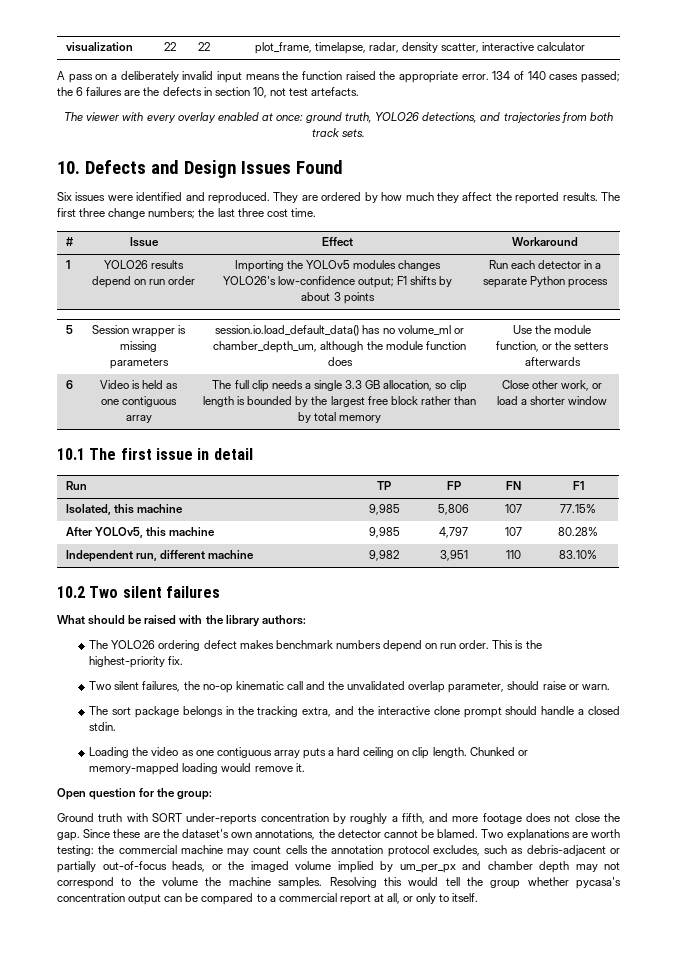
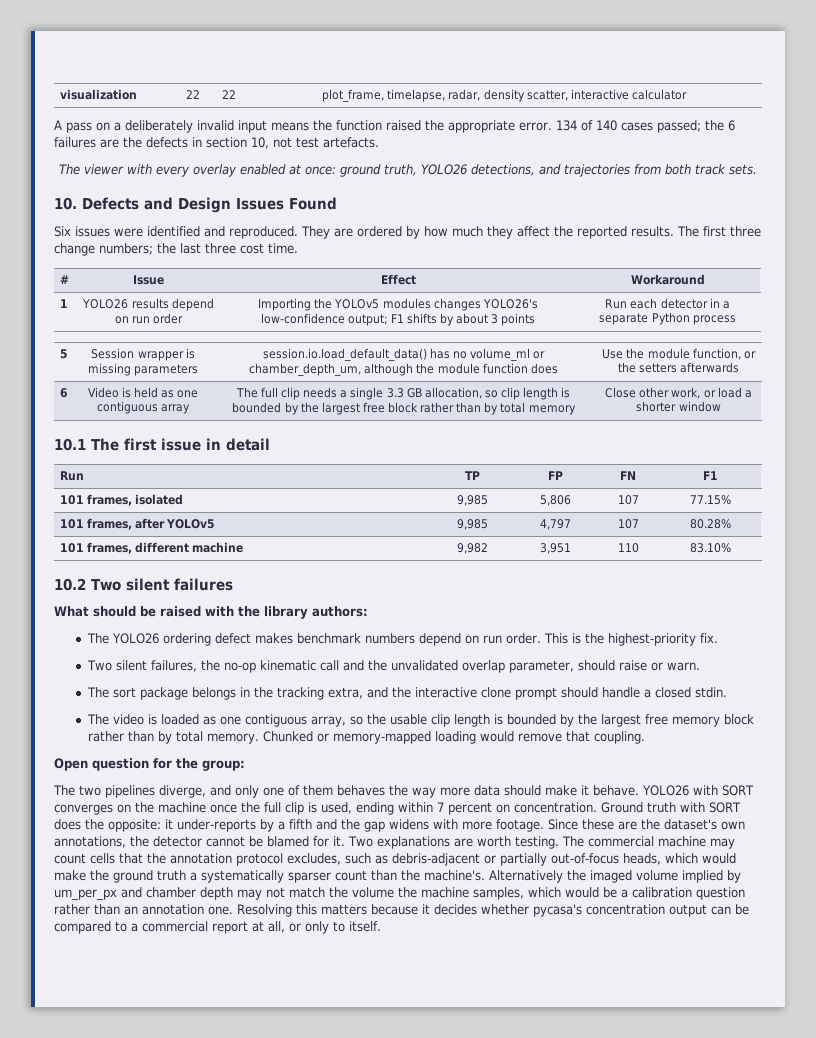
[65,504,183,515] Isolated, this machine -> [59,494,183,506] 101 frames, isolated
[65,527,215,538] After YOLOv5, this machine -> [59,518,216,530] 101 frames, after YOLOv5
[65,550,157,562] Independent run, -> [59,542,132,554] 101 frames,
[89,747,467,759] Loading the video as one contiguous array puts a hard ceiling on clip length. -> [86,714,754,727] [87,731,259,744] The video is loaded as one contiguous array, so the usable clip length is bounded by the largest free memory block rather than by total memory.
[295,763,305,772] it. -> [565,731,645,744] that coupling.
[57,813,620,825] [57,832,80,841] Ground truth with SORT under-reports concentration by roughly a fifth, and more footage does not close the gap. -> [53,785,754,798] [54,802,741,815] [54,819,544,832] The two pipelines diverge, and only one of them behaves the way more data should make it behave. YOLO26 with SORT converges on the machine once the full clip is used, ending within 7 percent on concentration. Ground truth with SORT does the opposite: it under-reports by a fifth and the gap widens with more footage.
[437,829,479,838] blamed. -> [267,836,345,847] blamed for it.
[57,845,115,856] testing: the -> [514,836,584,849] testing. The
(308, 849) none -> [119,853,143,864] that
[211,864,222,870] or -> [665,853,736,864] [54,870,563,883] which would make the ground truth a systematically sparser count than the machine's. Alternatively
[57,877,132,889] correspond to -> [289,887,325,898] match
[278,877,521,889] samples. Resolving this would tell the group -> [473,887,745,900] [54,904,477,917] samples, which would be a calibration question rather than an annotation one. Resolving this matters because it decides

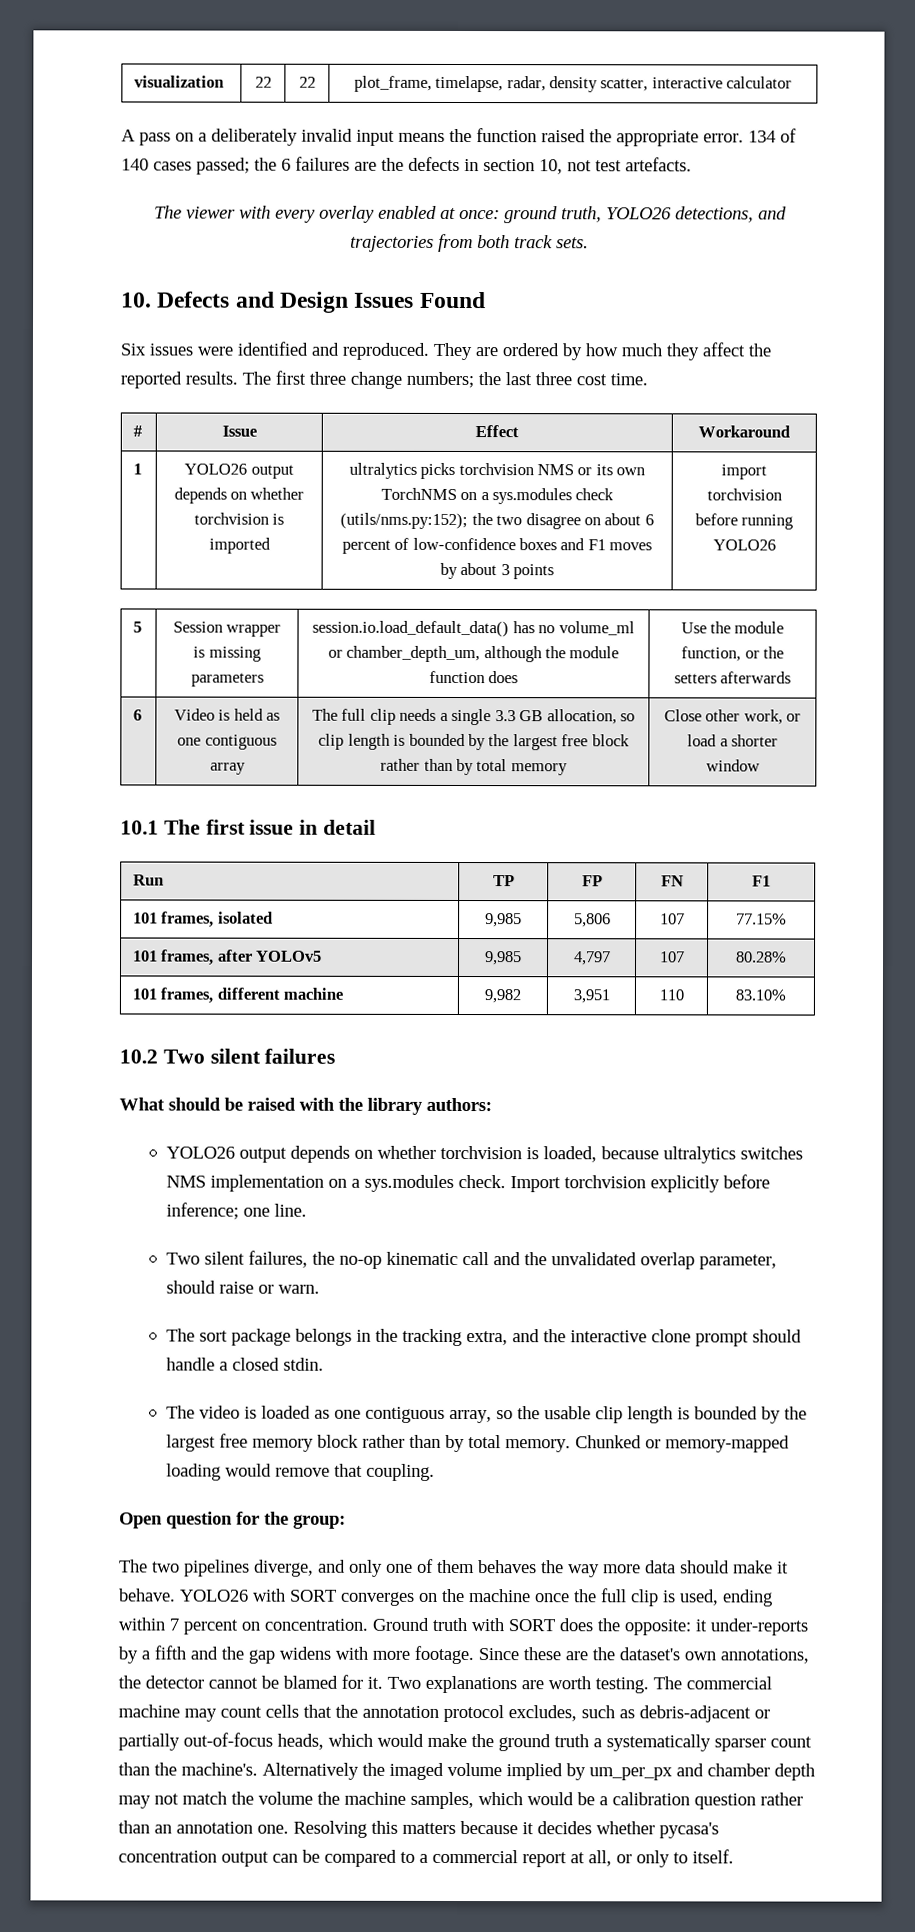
[131,298,214,311] [114,313,184,324] [258,298,538,311] [260,313,536,326] [605,298,730,309] [599,312,736,325] results depend on run order | Importing the YOLOv5 modules changes YOLO26's low-confidence output; F1 shifts by about 3 points | Run each detector in a separate Python process -> [250,464,294,479] [173,487,305,504] [193,512,285,525] [208,537,271,554] [348,462,646,479] [380,487,615,505] [340,512,654,530] [341,537,653,554] [439,562,555,580] [721,464,767,480] [706,488,782,501] [694,513,794,530] [712,539,776,551] output depends on whether torchvision is imported | ultralytics picks torchvision NMS or its own TorchNMS on a sys.modules check (utils/nms.py:152); the two disagree on about 6 percent of low-confidence boxes and F1 moves by about 3 points | import torchvision before running YOLO26
[86,633,718,646] The YOLO26 ordering defect makes benchmark numbers depend on run order. This is the highest-priority fix. -> [165,1145,803,1164] [165,1174,770,1193] [165,1202,307,1220] YOLO26 output depends on whether torchvision is loaded, because ultralytics switches NMS implementation on a sys.modules check. Import torchvision explicitly before inference; one line.

